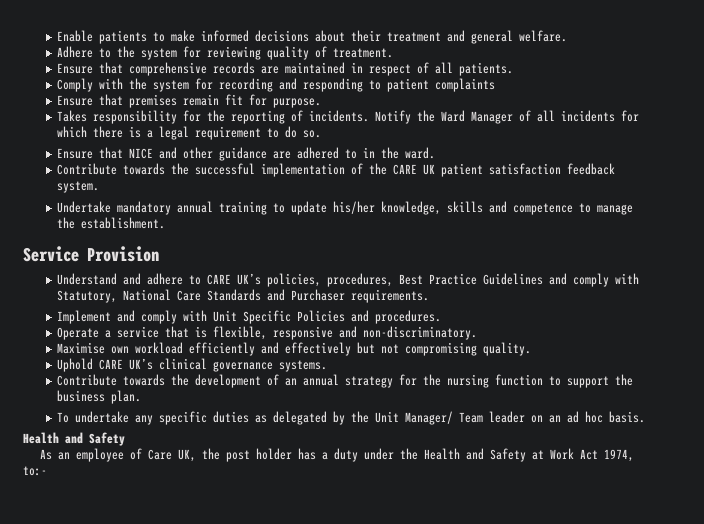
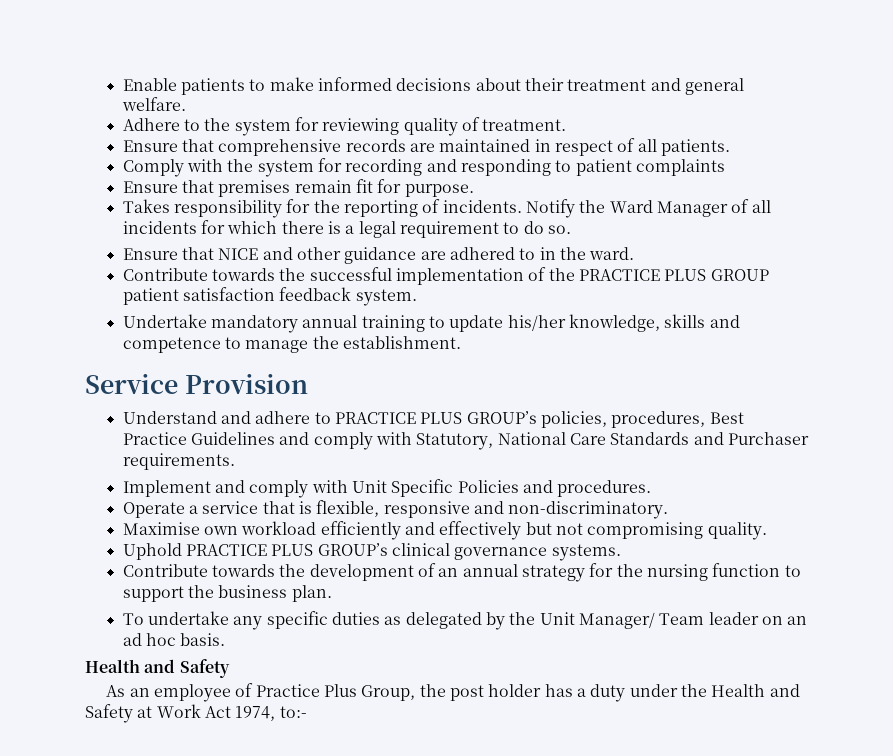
[393,164,436,175] CARE UK -> [578,269,769,281] PRACTICE PLUS GROUP
[207,273,262,285] CARE UK’s -> [334,411,537,424] PRACTICE PLUS GROUP’s
[99,358,154,370] CARE UK’s -> [185,543,388,556] PRACTICE PLUS GROUP’s
[148,449,197,462] Care UK, -> [255,684,416,701] Practice Plus Group,

